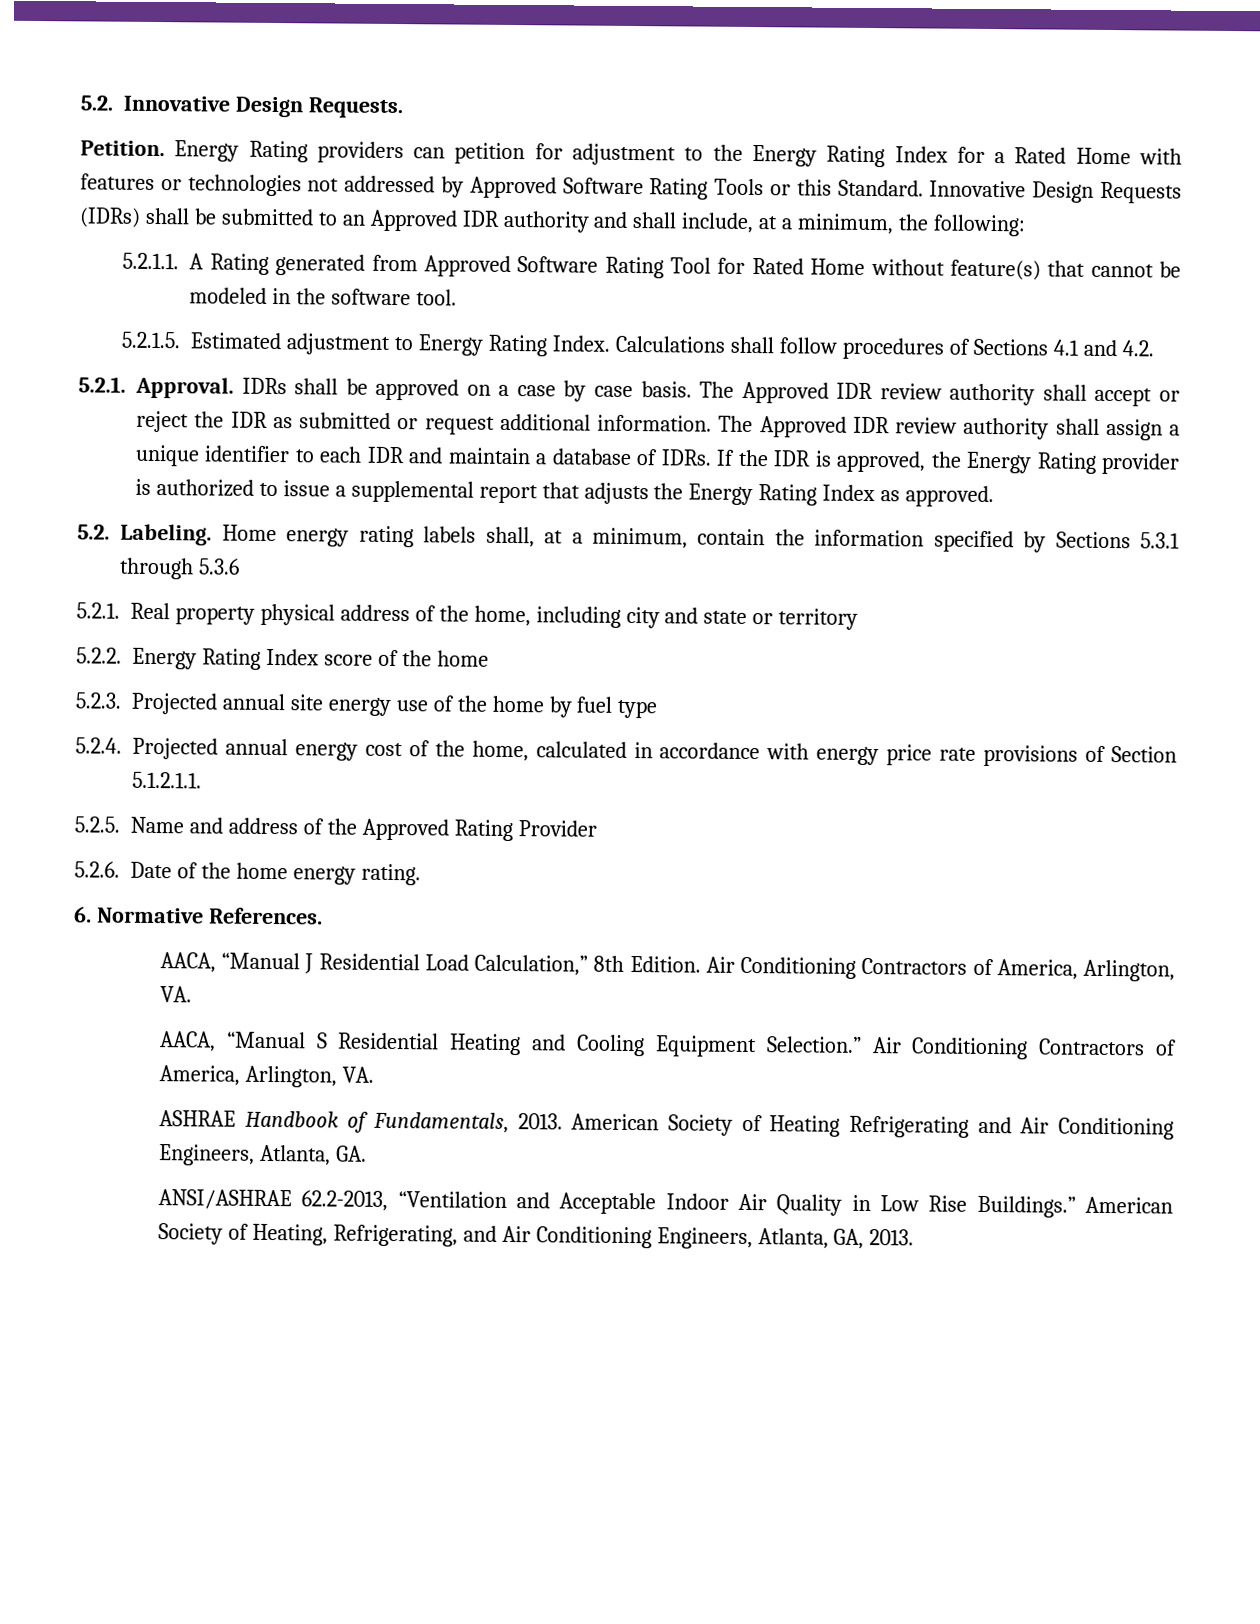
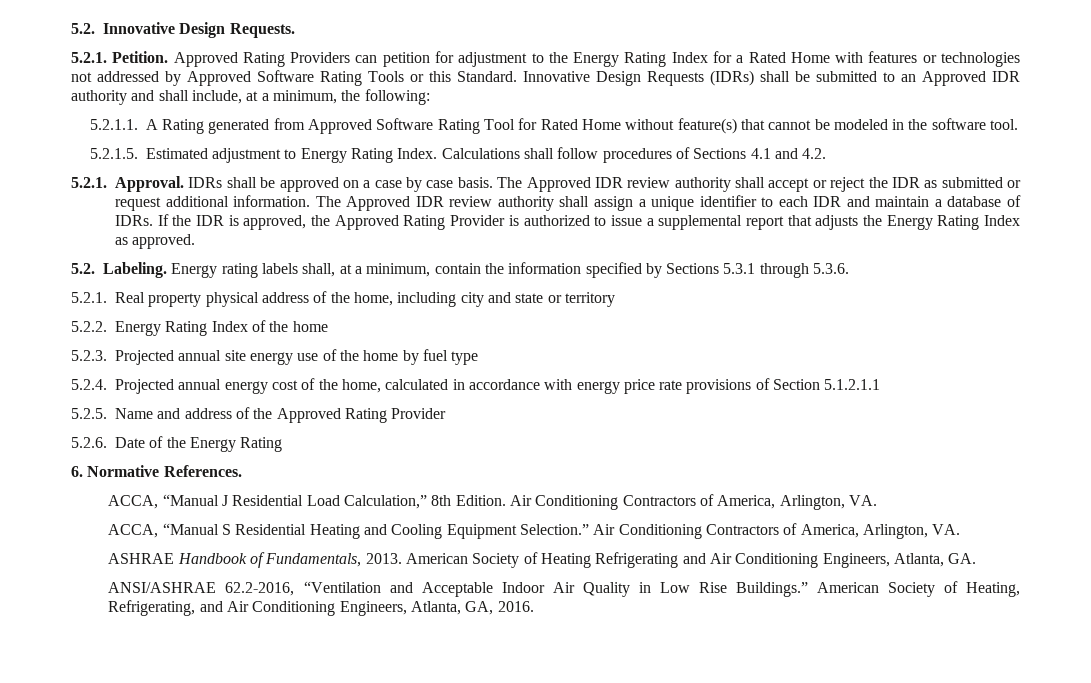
[80,140,404,164] Petition. Energy Rating providers -> [71,51,351,67] 5.2.1. Petition. Approved Rating Providers
[966,451,1181,475] Energy Rating provider -> [334,215,506,230] Approved Rating Provider
[221,524,350,547] Home energy -> [171,263,218,278] Energy
[198,558,241,575] 5.3.6 -> [813,263,850,274] 5.3.6.
[323,654,373,666] score -> (248, 326) none
[132,771,202,789] 5.1.2.1.1. -> [824,379,881,390] 5.1.2.1.1
[235,862,421,886] home energy rating. -> [189,437,283,452] Energy Rating
[159,952,216,973] AACA, -> [108,495,159,509] ACCA,
[158,1031,216,1052] AACA, -> [108,524,159,538] ACCA,
[301,1190,389,1211] 62.2-2013, -> [225,582,295,596] 62.2-2016,
[869,1229,915,1246] 2013. -> [497,601,534,612] 2016.

